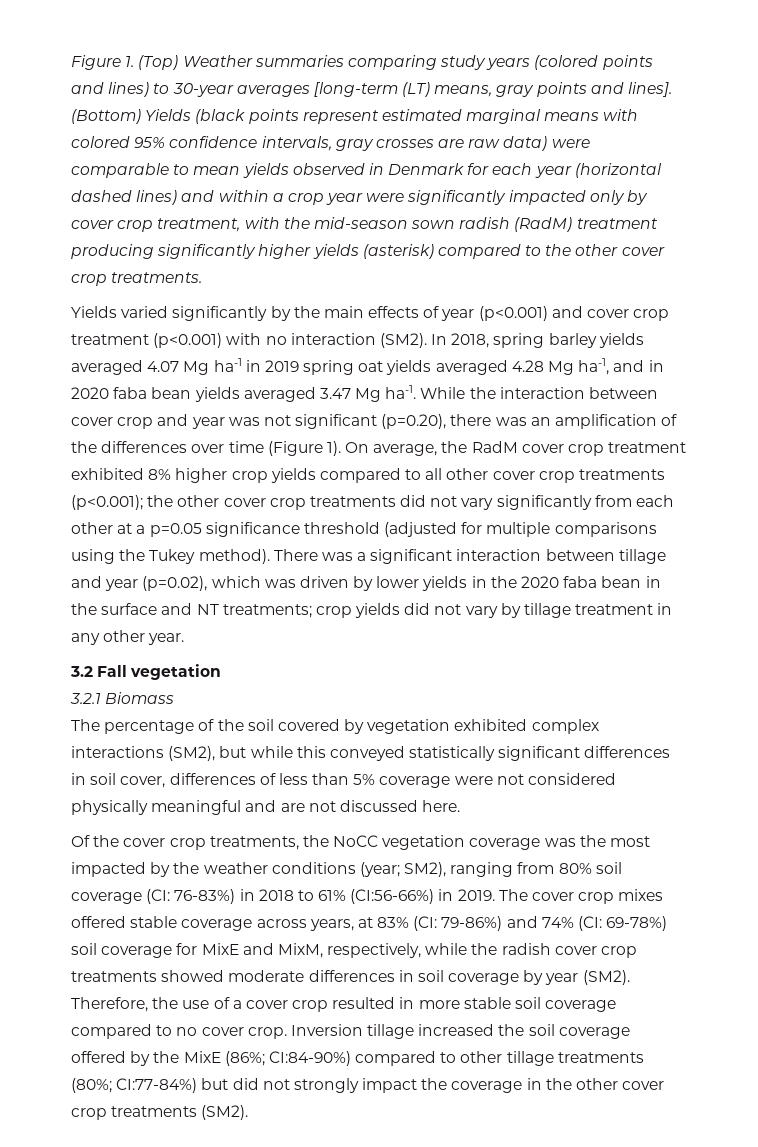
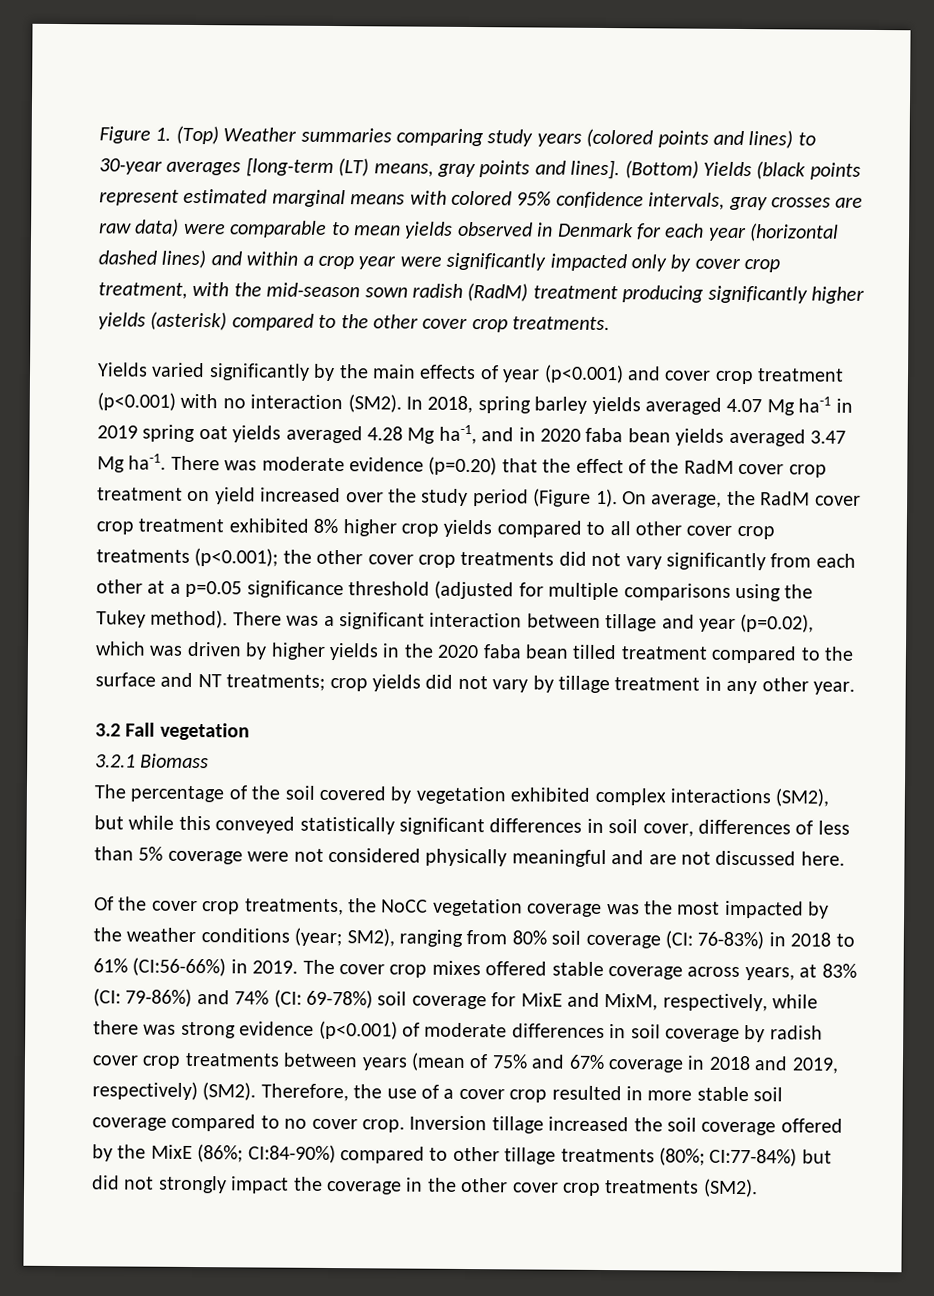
[420,387,659,399] [71,414,678,429] [71,441,264,453] While the interaction between cover crop and year was not significant (p=0.20), there was an amplification of the differences over time -> [170,455,827,478] [97,487,529,507] There was moderate evidence (p=0.20) that the effect of the RadM cover crop treatment on yield increased over the study period
[376,576,420,588] lower -> [270,642,326,660] higher
[645,576,661,588] in -> [572,644,821,664] tilled treatment compared to
[471,943,638,958] [71,970,225,982] the radish cover crop treatments showed -> [93,1020,420,1040] there was strong evidence (p<0.001) of
[545,973,579,985] year -> [769,1025,823,1040] [92,1052,839,1074] [92,1081,198,1101] radish cover crop treatments between years (mean of 75% and 67% coverage in 2018 and 2019, respectively)

